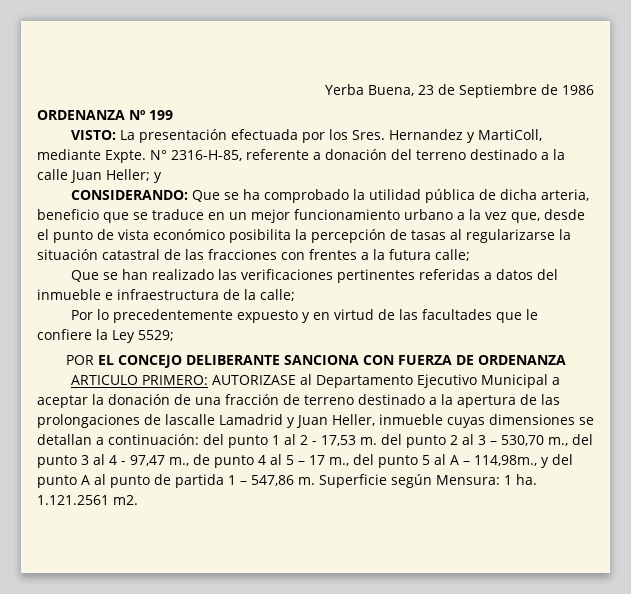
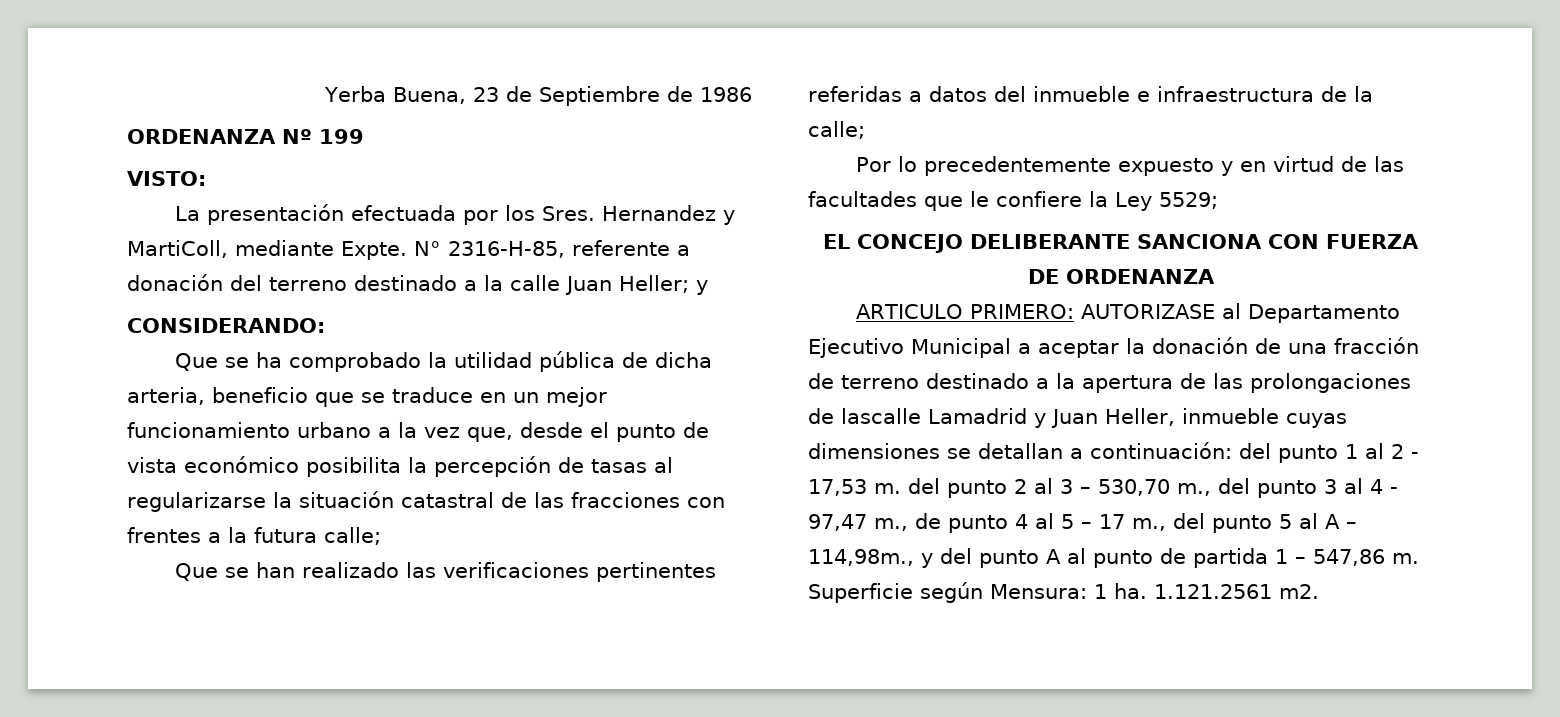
(116, 135) none -> (206, 178) //
(188, 195) none -> (325, 325) //
[65,355,94,365] POR -> (1218, 200) none

